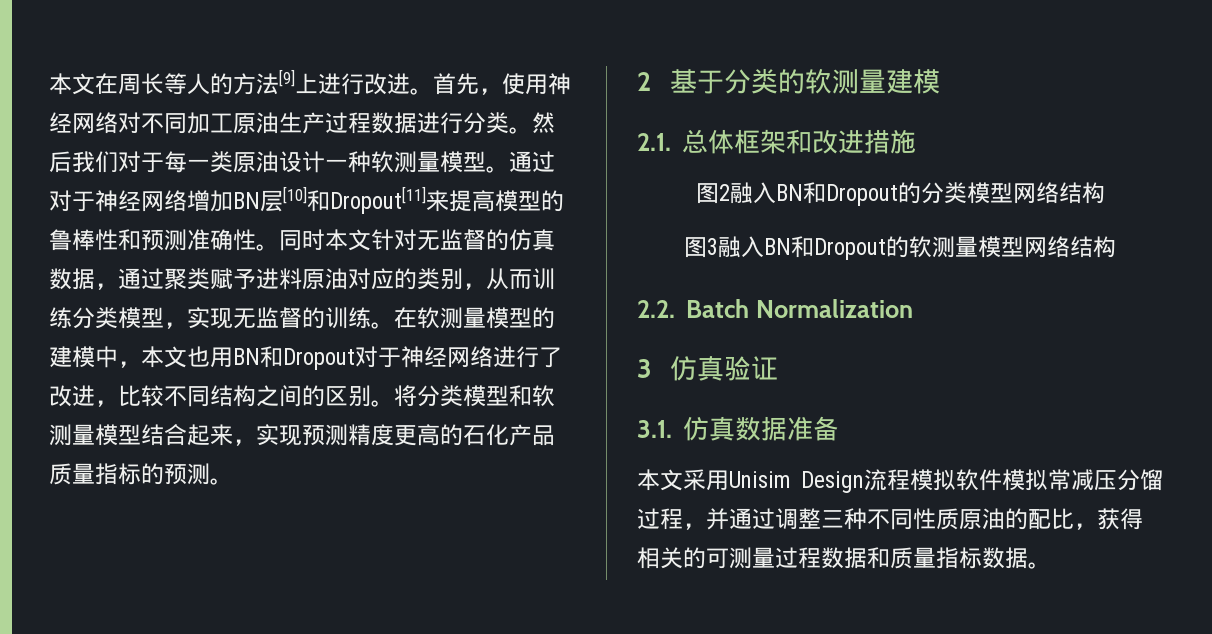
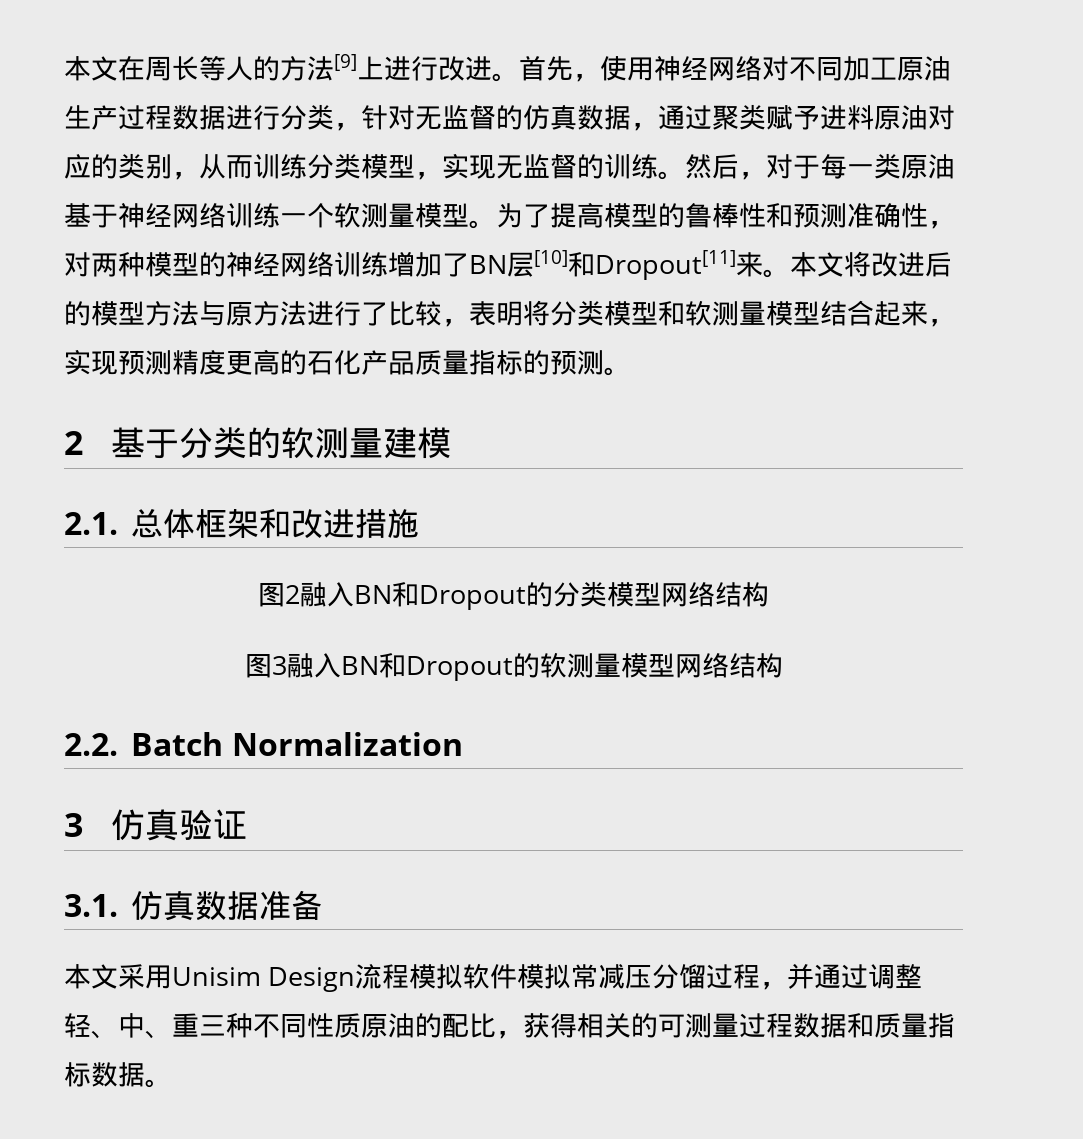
[509,112,555,134] [49,151,555,173] [49,186,564,214] [49,229,371,251] 。然后我们对于每一类原油设计一种软测量模型。通过对于神经网络增加BN层[10]和Dropout[11]来提高模型的鲁棒性和预测准确性。同时本文 -> [334,122,361,131] ，
[394,307,555,329] [49,346,562,370] [49,385,394,407] 在软测量模型的建模中，本文也用BN和Dropout对于神经网络进行了改进，比较不同结构之间的区别。 -> [685,153,955,180] [64,202,955,229] [64,250,952,280] [64,301,523,327] 然后，对于每一类原油基于神经网络训练一个软测量模型。为了提高模型的鲁棒性和预测准确性，对两种模型的神经网络训练增加了BN层[10]和Dropout[11]来。本文将改进后的模型方法与原方法进行了比较，表明
(821, 518) none -> [64,1013,199,1039] 轻、中、重

